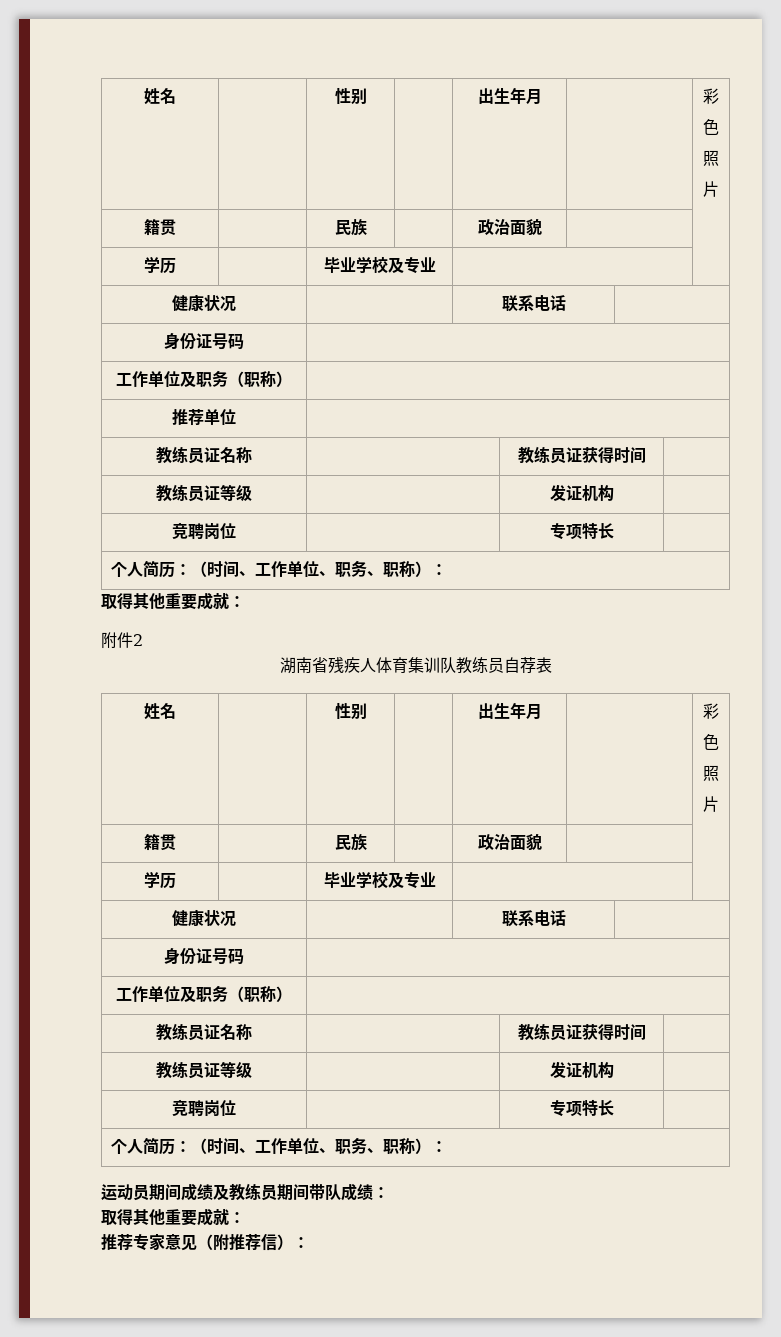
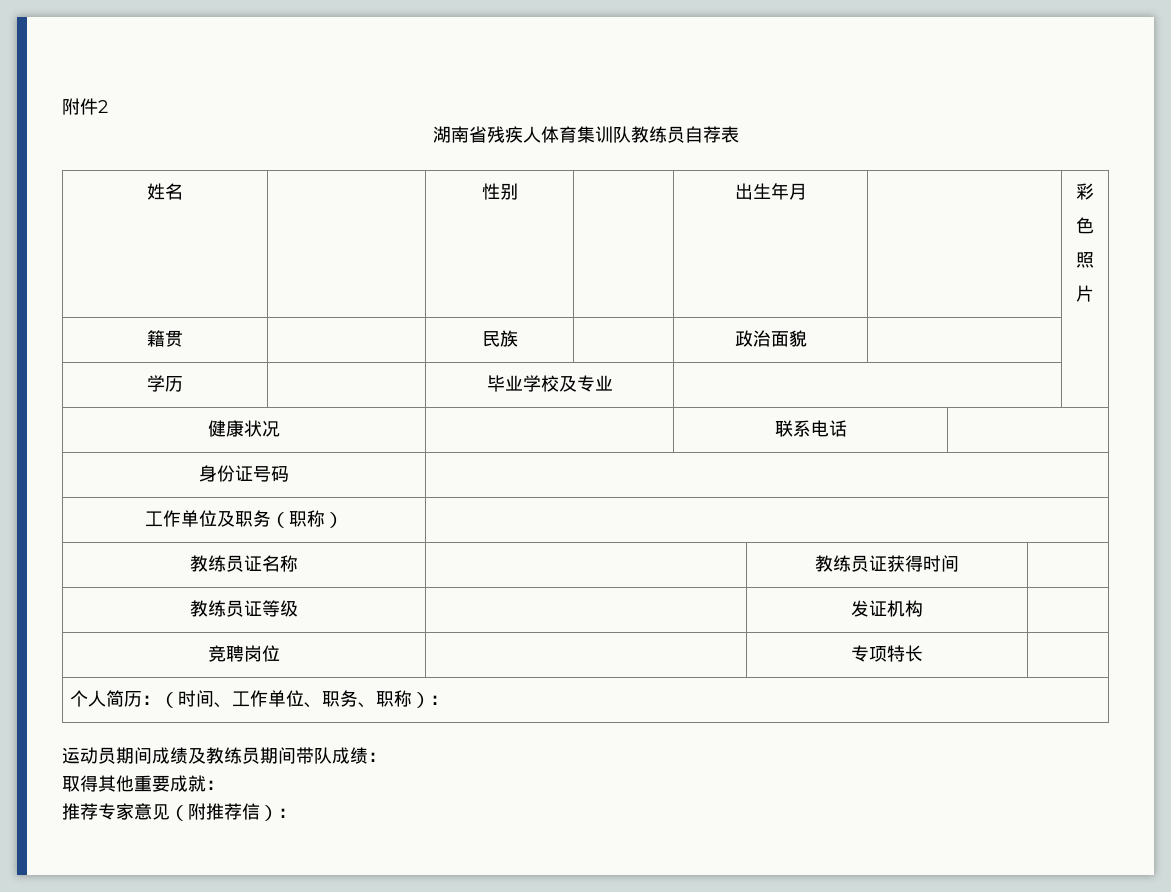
[144,87,176,105] [334,87,367,105] [477,87,542,105] [703,88,719,104] [703,119,719,135] [703,150,719,166] [703,181,719,197] [144,218,176,236] [334,218,367,236] [477,218,542,236] [144,256,176,274] [323,256,436,274] [172,294,236,312] [501,295,566,312] [164,332,244,350] [116,370,292,387] [172,409,236,426] [156,446,252,464] [517,446,646,464] [156,484,252,502] [549,484,614,502] [172,522,236,540] [549,522,614,540] [111,560,448,578] [101,592,245,610] 姓名 | | 性别 | | 出生年月 | | 彩 // 色 // 照 // 片 // 籍贯 | | 民族 | | 政治面貌 | | // 学历 | | 毕业学校及专业 | | // 健康状况 | | 联系电话 | // 身份证号码 | // 工作单位及职务（职称） | // 推荐单位 | // 教练员证名称 | | 教练员证获得时间 | // 教练员证等级 | | 发证机构 | // 竞聘岗位 | | 专项特长 | // 个人简历：（时间、工作单位、职务、职称）： // 取得其他重要成就： // -> (62, 106) none

